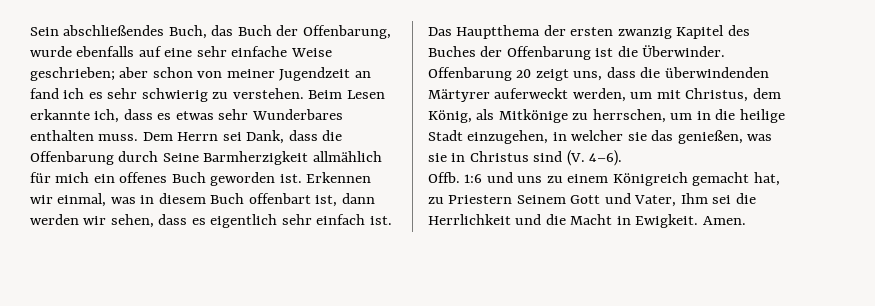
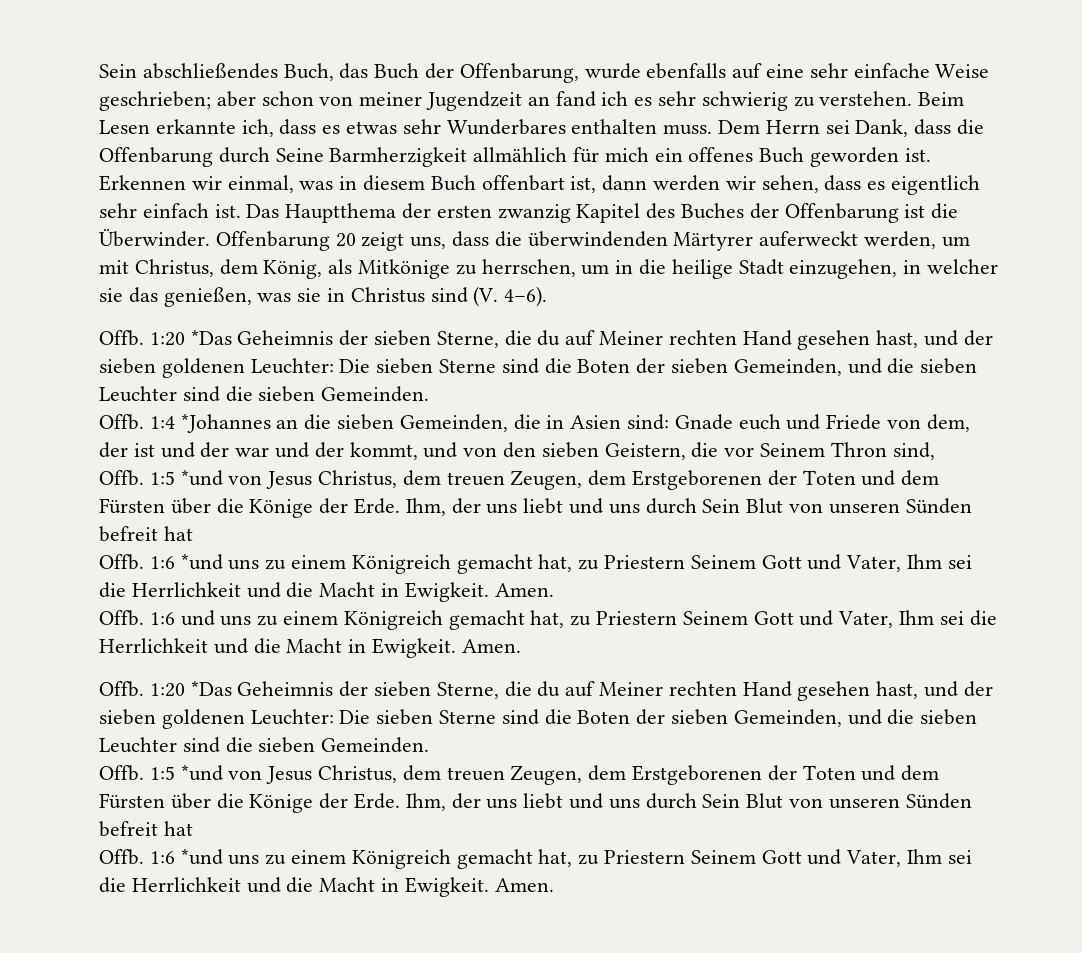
(623, 158) none -> [99,330,993,350] [99,358,978,378] [99,386,430,402] [99,414,970,433] [99,442,935,460] [99,470,940,490] [99,498,972,518] [99,526,193,542] [99,554,972,574] [99,582,554,602] // Offb. 1:20 *Das Geheimnis der sieben Sterne, die du auf Meiner rechten Hand gesehen hast, und der sieben goldenen Leuchter: Die sieben Sterne sind die Boten der sieben Gemeinden, und die sieben Leuchter sind die sieben Gemeinden. // Offb. 1:4 *Johannes an die sieben Gemeinden, die in Asien sind: Gnade euch und Friede von dem, der ist und der war und der kommt, und von den sieben Geistern, die vor Seinem Thron sind, // Offb. 1:5 *und von Jesus Christus, dem treuen Zeugen, dem Erstgeborenen der Toten und dem Fürsten über die Könige der Erde. Ihm, der uns liebt und uns durch Sein Blut von unseren Sünden befreit hat // Offb. 1:6 *und uns zu einem Königreich gemacht hat, zu Priestern Seinem Gott und Vater, Ihm sei die Herrlichkeit und die Macht in Ewigkeit. Amen.
(746, 220) none -> [99,681,993,701] [99,709,978,729] [99,737,430,753] [99,765,940,785] [99,793,972,813] [99,821,193,837] [99,849,972,869] [99,877,554,897] // Offb. 1:20 *Das Geheimnis der sieben Sterne, die du auf Meiner rechten Hand gesehen hast, und der sieben goldenen Leuchter: Die sieben Sterne sind die Boten der sieben Gemeinden, und die sieben Leuchter sind die sieben Gemeinden. // Offb. 1:5 *und von Jesus Christus, dem treuen Zeugen, dem Erstgeborenen der Toten und dem Fürsten über die Könige der Erde. Ihm, der uns liebt und uns durch Sein Blut von unseren Sünden befreit hat // Offb. 1:6 *und uns zu einem Königreich gemacht hat, zu Priestern Seinem Gott und Vater, Ihm sei die Herrlichkeit und die Macht in Ewigkeit. Amen.

